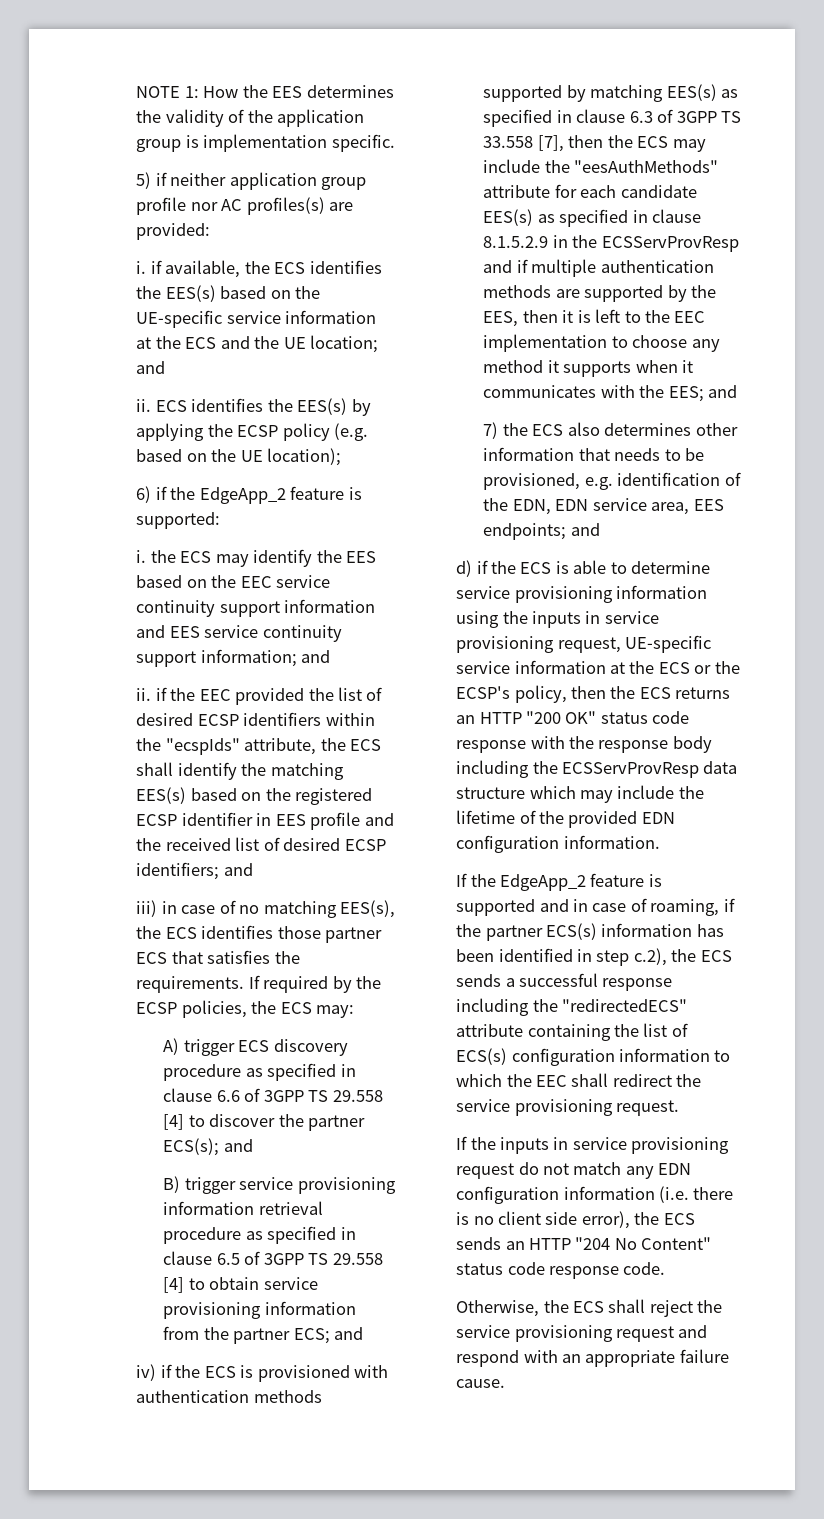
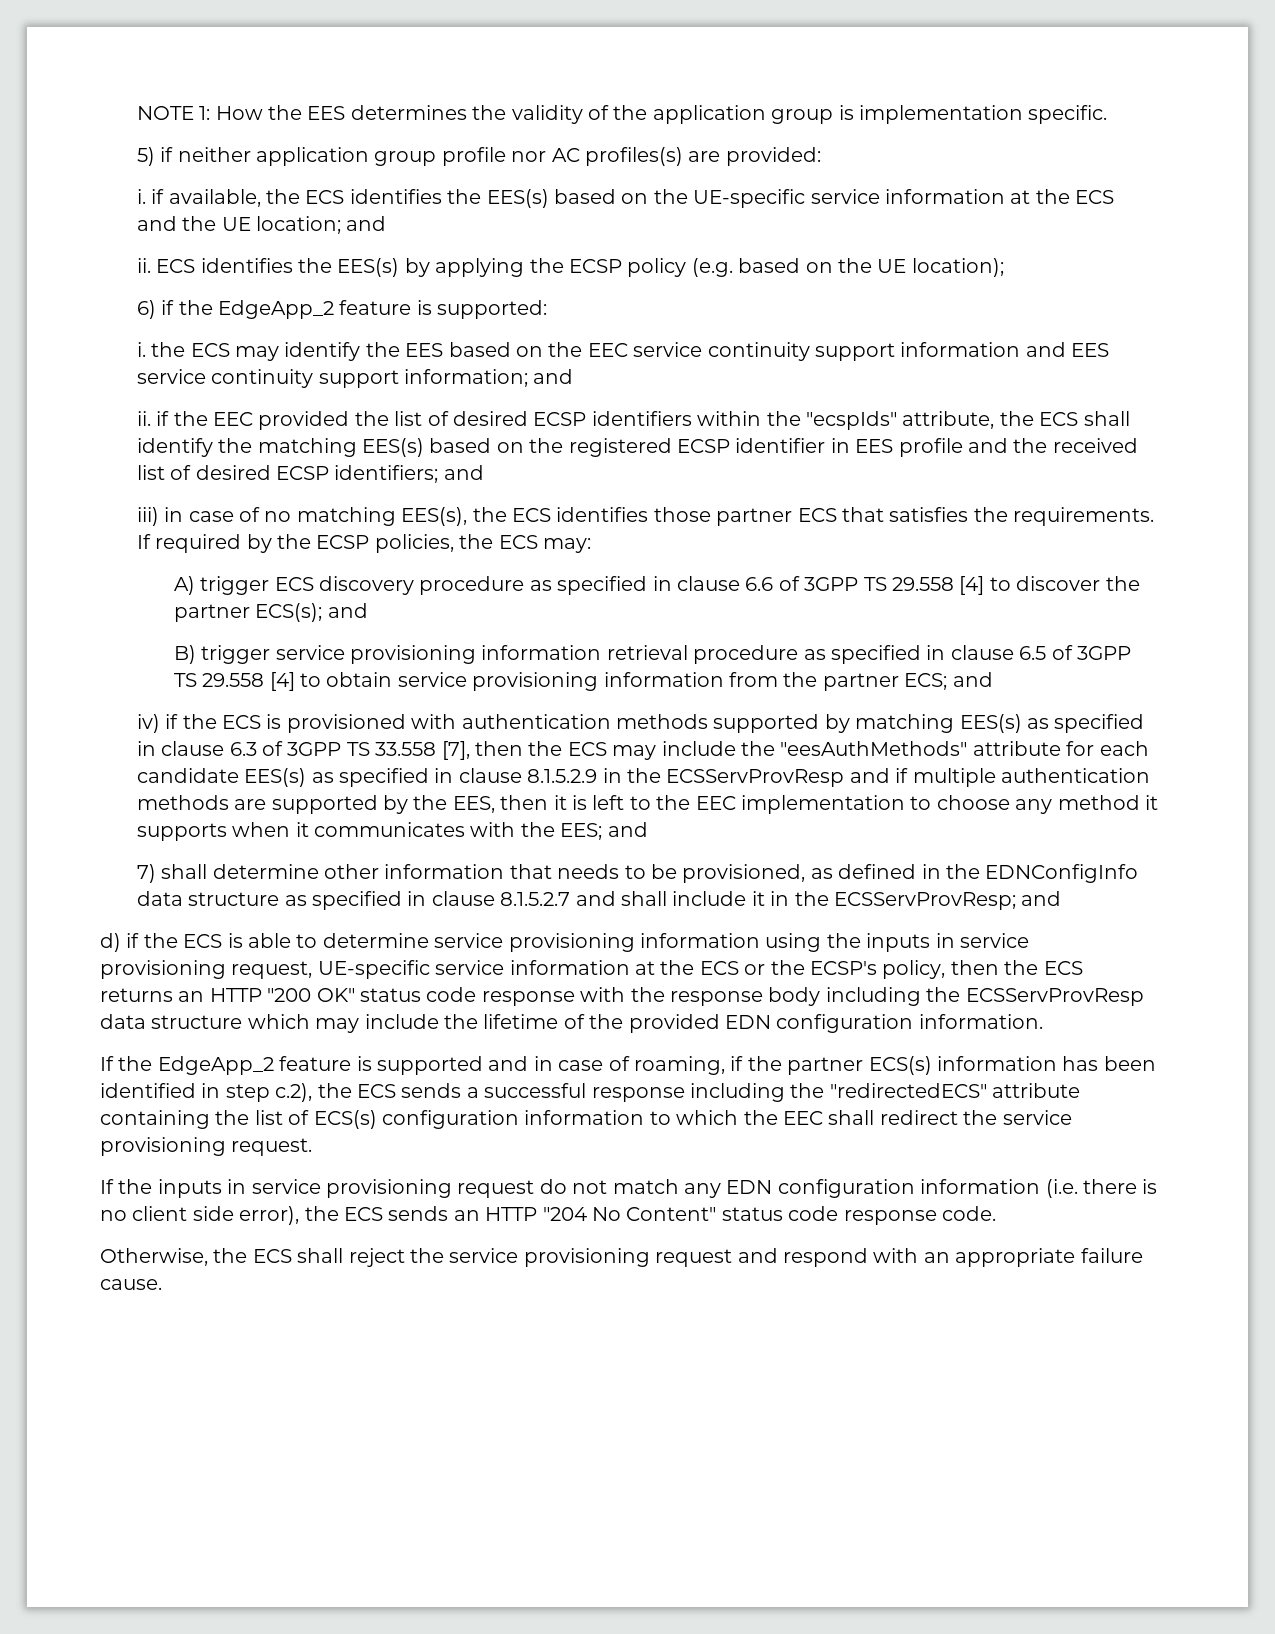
[502,422,692,436] the ECS also determines -> [161,864,319,879] shall determine
[584,472,741,490] [483,498,724,515] [483,523,567,540] e.g. identification of the EDN, EDN service area, EES endpoints; -> [810,864,1139,883] [136,891,1017,910] as defined in the EDNConfigInfo data structure as specified in clause 8.1.5.2.7 and shall include it in the ECSServProvResp;

